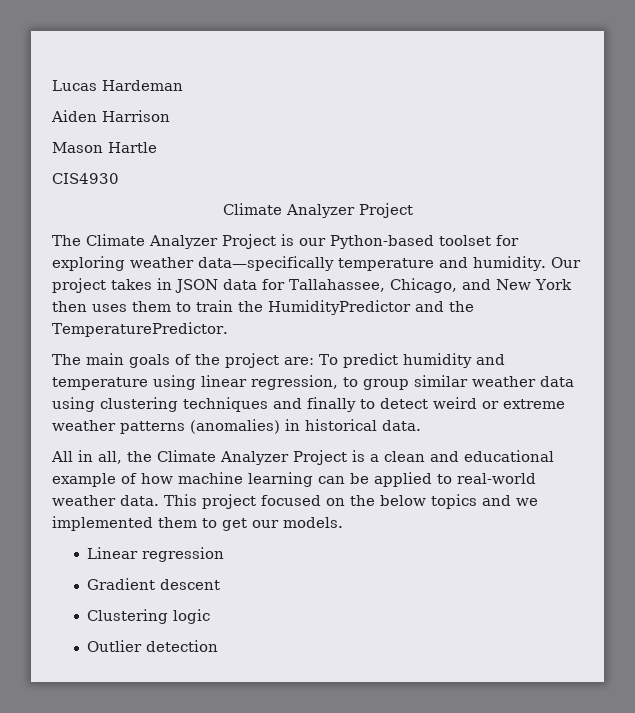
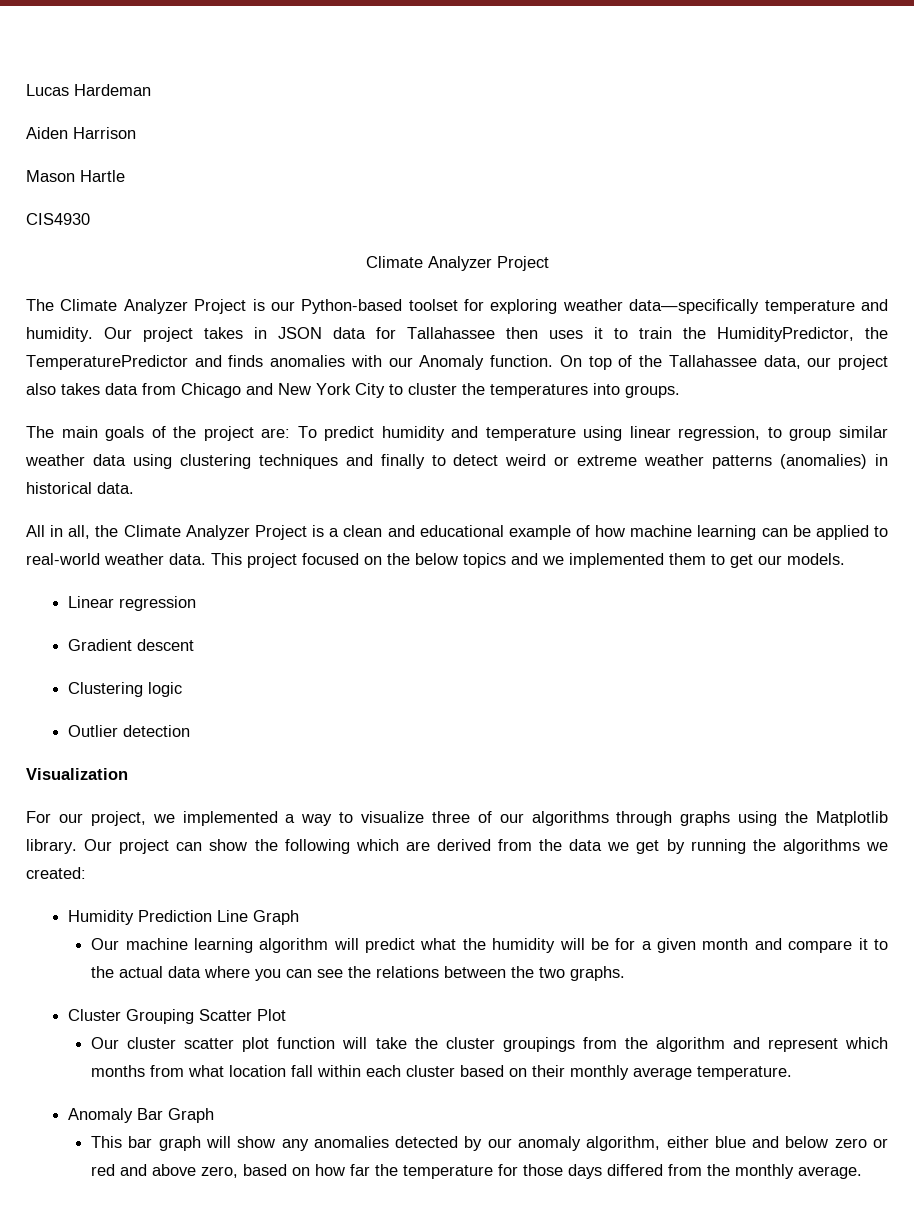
[289,278,572,293] [52,300,474,315] [52,322,228,337] Tallahassee, Chicago, and New York then uses them to train the HumidityPredictor and the TemperaturePredictor. -> [407,327,888,342] [26,355,889,370] [26,383,680,398] Tallahassee then uses it to train the HumidityPredictor, the TemperaturePredictor and finds anomalies with our Anomaly function. On top of the Tallahassee data, our project also takes data from Chicago and New York City to cluster the temperatures into groups.
(219, 646) none -> [26,768,128,780] [26,811,888,826] [26,839,888,854] [26,867,86,879] [67,910,299,925] [91,938,888,953] [91,966,626,981] [67,1009,286,1024] [91,1037,888,1052] [91,1065,793,1080] [67,1108,214,1123] [91,1136,889,1151] [91,1164,863,1179] // Visualization // For our project, we implemented a way to visualize three of our algorithms through graphs using the Matplotlib library. Our project can show the following which are derived from the data we get by running the algorithms we created: // Humidity Prediction Line Graph // Our machine learning algorithm will predict what the humidity will be for a given month and compare it to the actual data where you can see the relations between the two graphs. // Cluster Grouping Scatter Plot // Our cluster scatter plot function will take the cluster groupings from the algorithm and represent which months from what location fall within each cluster based on their monthly average temperature. // Anomaly Bar Graph // This bar graph will show any anomalies detected by our anomaly algorithm, either blue and below zero or red and above zero, based on how far the temperature for those days differed from the monthly average.

